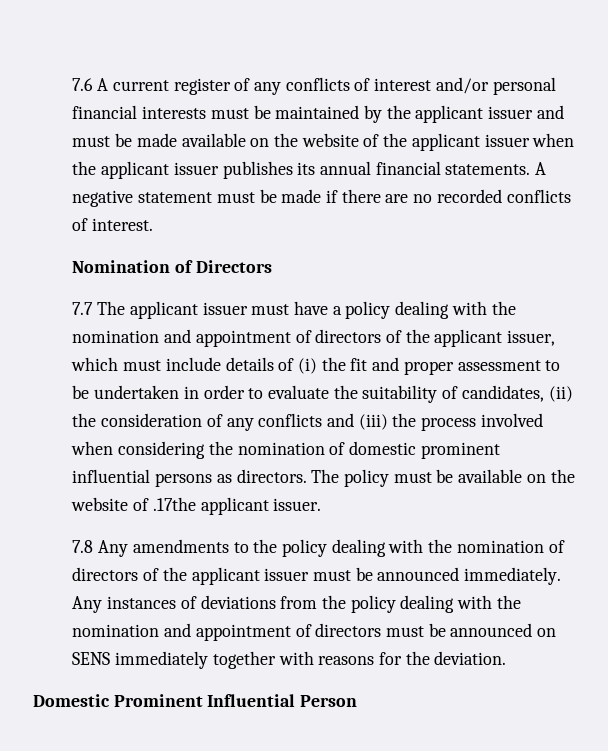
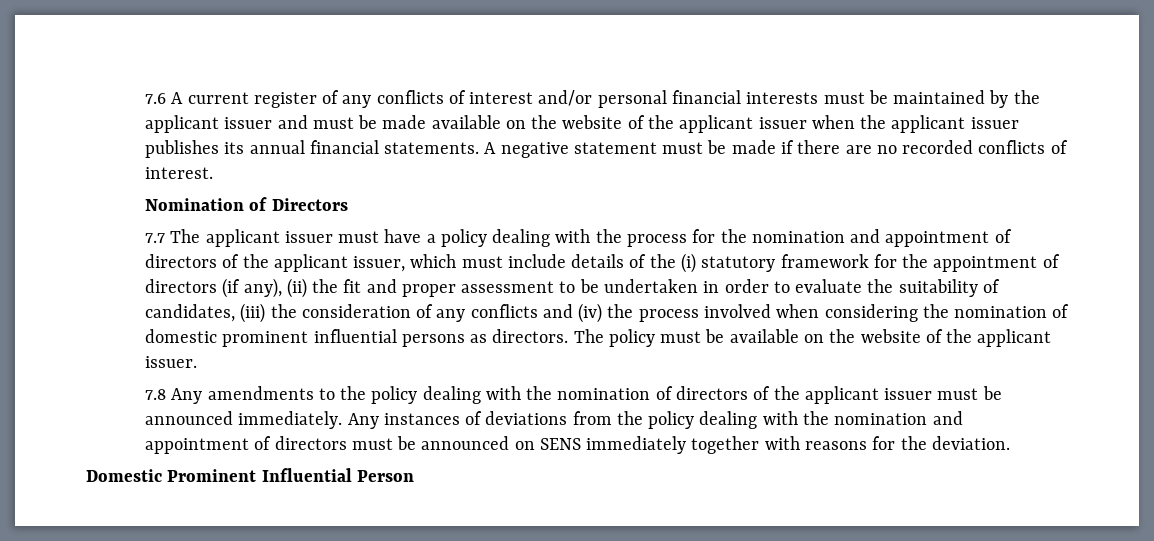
(516, 308) none -> [626,229,747,247] process for the
[298,358,318,374] (i) -> [649,253,1060,273] [145,278,307,298] the (i) statutory framework for the appointment of directors (if any), (ii)
[548,386,573,402] (ii) -> [240,303,266,323] (iii)
[358,414,388,430] (iii) -> [578,303,603,323] (iv)
[152,497,196,511] .17the -> [946,329,973,343] the

